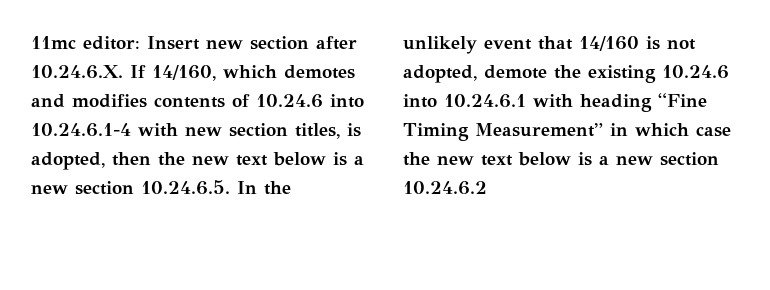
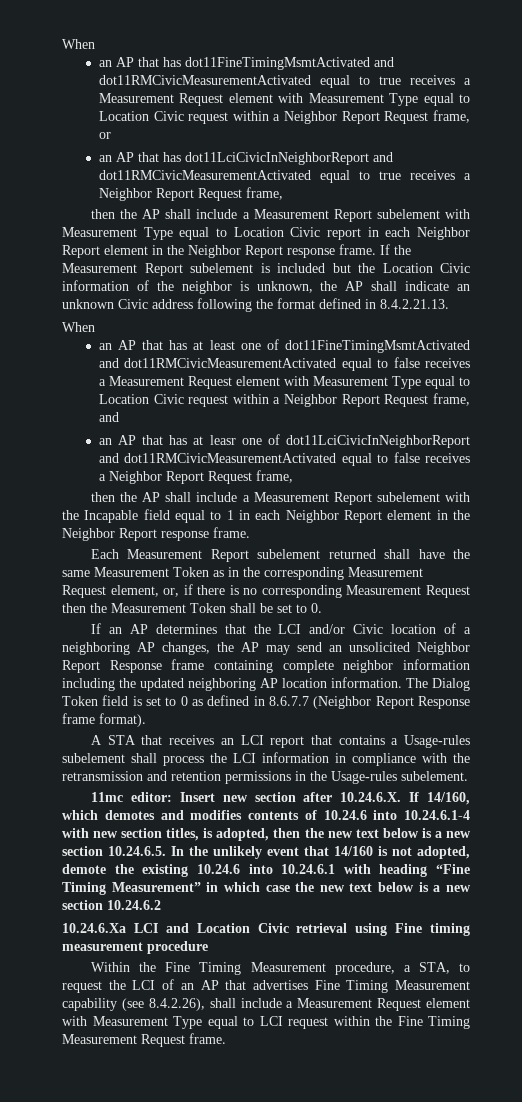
(31, 42) none -> [62,39,95,49] [98,57,394,70] [98,75,471,88] [98,93,471,106] [98,110,470,124] [98,132,111,139] [98,152,393,165] [98,170,471,183] [98,187,283,201] [91,209,470,222] [62,227,471,240] [62,244,411,258] [62,263,470,276] [62,280,470,294] [62,298,449,312] [62,322,95,332] [98,339,470,353] [98,357,471,371] [98,376,470,389] [98,393,470,407] [98,412,119,422] [98,434,470,448] [98,452,471,466] [98,470,293,484] [91,492,470,505] [62,509,470,523] [62,527,250,541] [91,549,471,562] [62,567,423,580] [62,584,470,598] [62,603,322,613] [91,623,471,634] [62,642,470,655] [62,659,470,673] [62,677,470,691] [62,695,470,709] [62,713,146,727] [91,735,471,748] [62,752,470,766] [62,771,468,784] When // an AP that has dot11FineTimingMsmtActivated and dot11RMCivicMeasurementActivated equal to true receives a Measurement Request element with Measurement Type equal to Location Civic request within a Neighbor Report Request frame, or // an AP that has dot11LciCivicInNeighborReport and dot11RMCivicMeasurementActivated equal to true receives a Neighbor Report Request frame, // then the AP shall include a Measurement Report subelement with Measurement Type equal to Location Civic report in each Neighbor Report element in the Neighbor Report response frame. If the Measurement Report subelement is included but the Location Civic information of the neighbor is unknown, the AP shall indicate an unknown Civic address following the format defined in 8.4.2.21.13. // When // an AP that has at least one of dot11FineTimingMsmtActivated and dot11RMCivicMeasurementActivated equal to false receives a Measurement Request element with Measurement Type equal to Location Civic request within a Neighbor Report Request frame, and // an AP that has at leasr one of dot11LciCivicInNeighborReport and dot11RMCivicMeasurementActivated equal to false receives a Neighbor Report Request frame, // then the AP shall include a Measurement Report subelement with the Incapable field equal to 1 in each Neighbor Report element in the Neighbor Report response frame. // Each Measurement Report subelement returned shall have the same Measurement Token as in the corresponding Measurement Request element, or, if there is no corresponding Measurement Request then the Measurement Token shall be set to 0. // If an AP determines that the LCI and/or Civic location of a neighboring AP changes, the AP may send an unsolicited Neighbor Report Response frame containing complete neighbor information including the updated neighboring AP location information. The Dialog Token field is set to 0 as defined in 8.6.7.7 (Neighbor Report Response frame format). // A STA that receives an LCI report that contains a Usage-rules subelement shall process the LCI information in compliance with the retransmission and retention permissions in the Usage-rules subelement. //
(487, 188) none -> [62,923,470,936] [62,941,208,954] [91,962,470,975] [62,979,470,993] [62,998,470,1011] [62,1016,470,1029] [62,1033,226,1047] // 10.24.6.Xa LCI and Location Civic retrieval using Fine timing measurement procedure // Within the Fine Timing Measurement procedure, a STA, to request the LCI of an AP that advertises Fine Timing Measurement capability (see 8.4.2.26), shall include a Measurement Request element with Measurement Type equal to LCI request within the Fine Timing Measurement Request frame.

